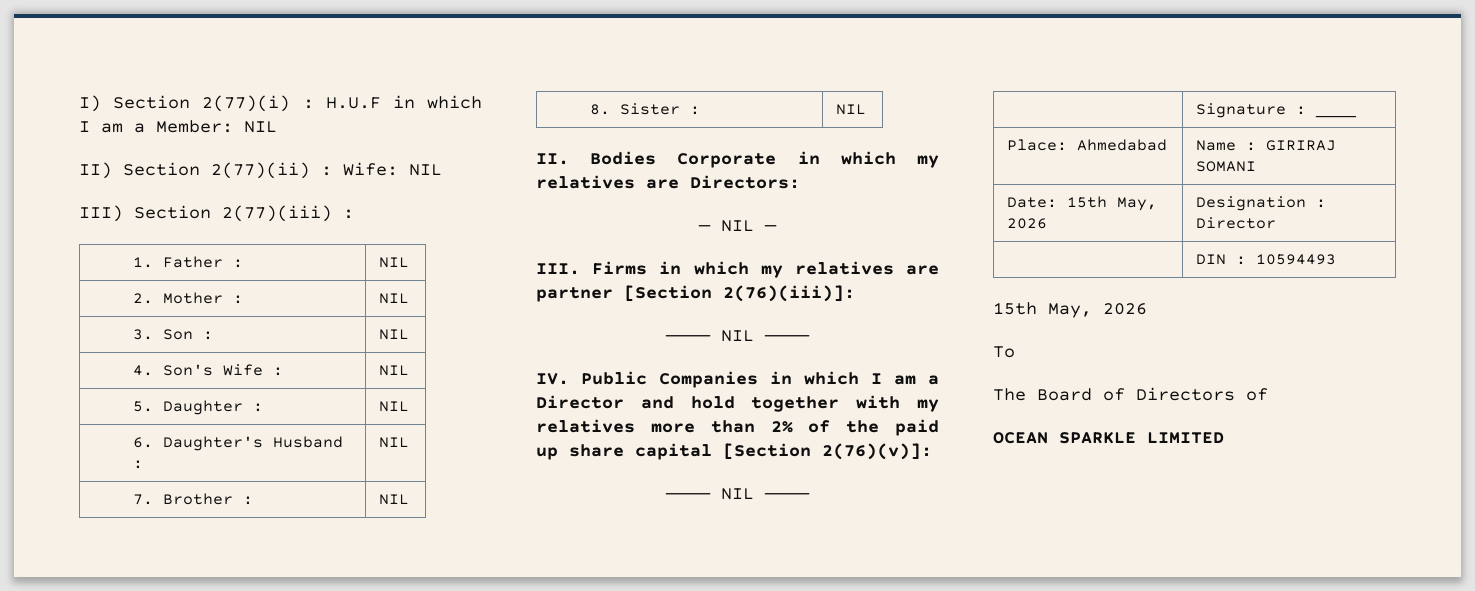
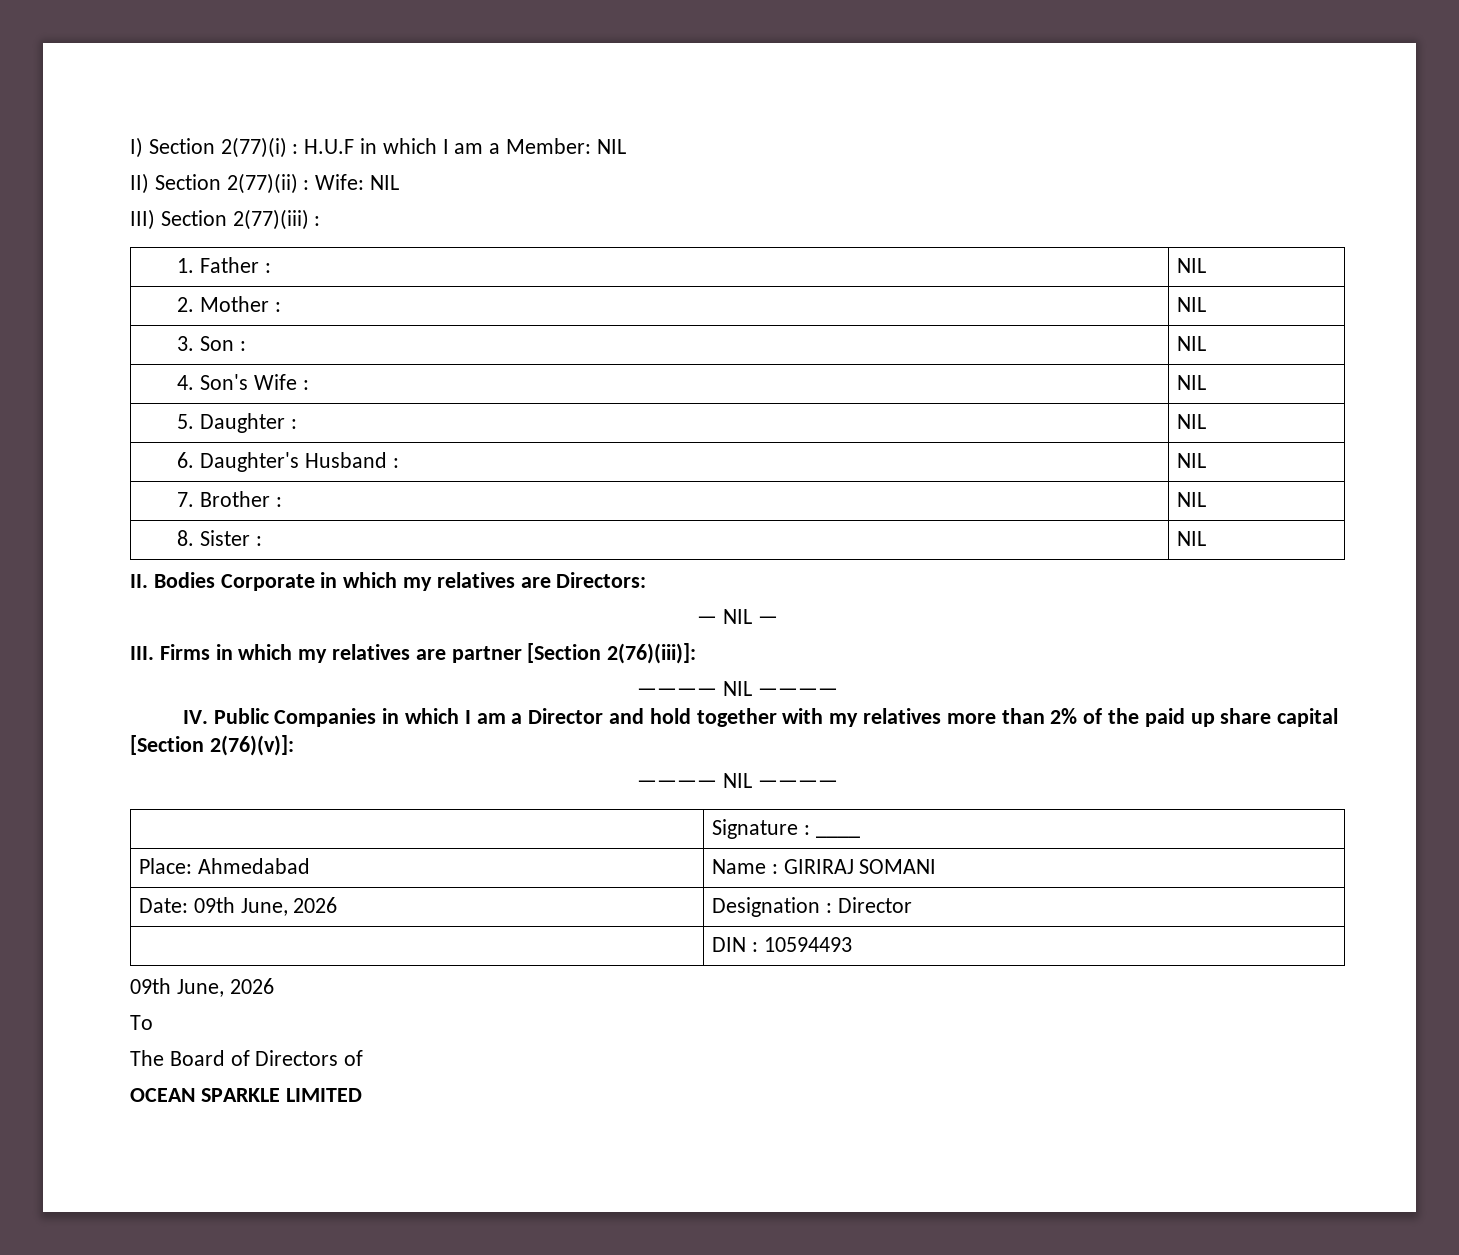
[1067,196,1158,211] 15th May, -> [193,897,288,916] 09th June,
[993,302,1092,318] 15th May, -> [130,978,224,997] 09th June,

